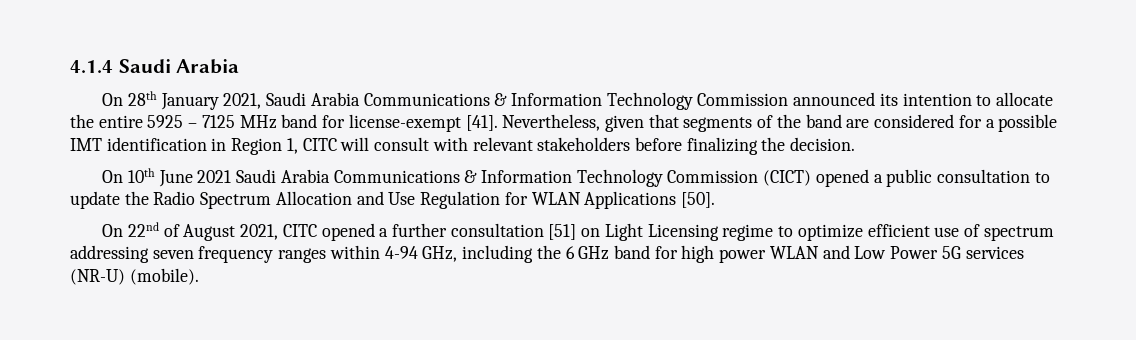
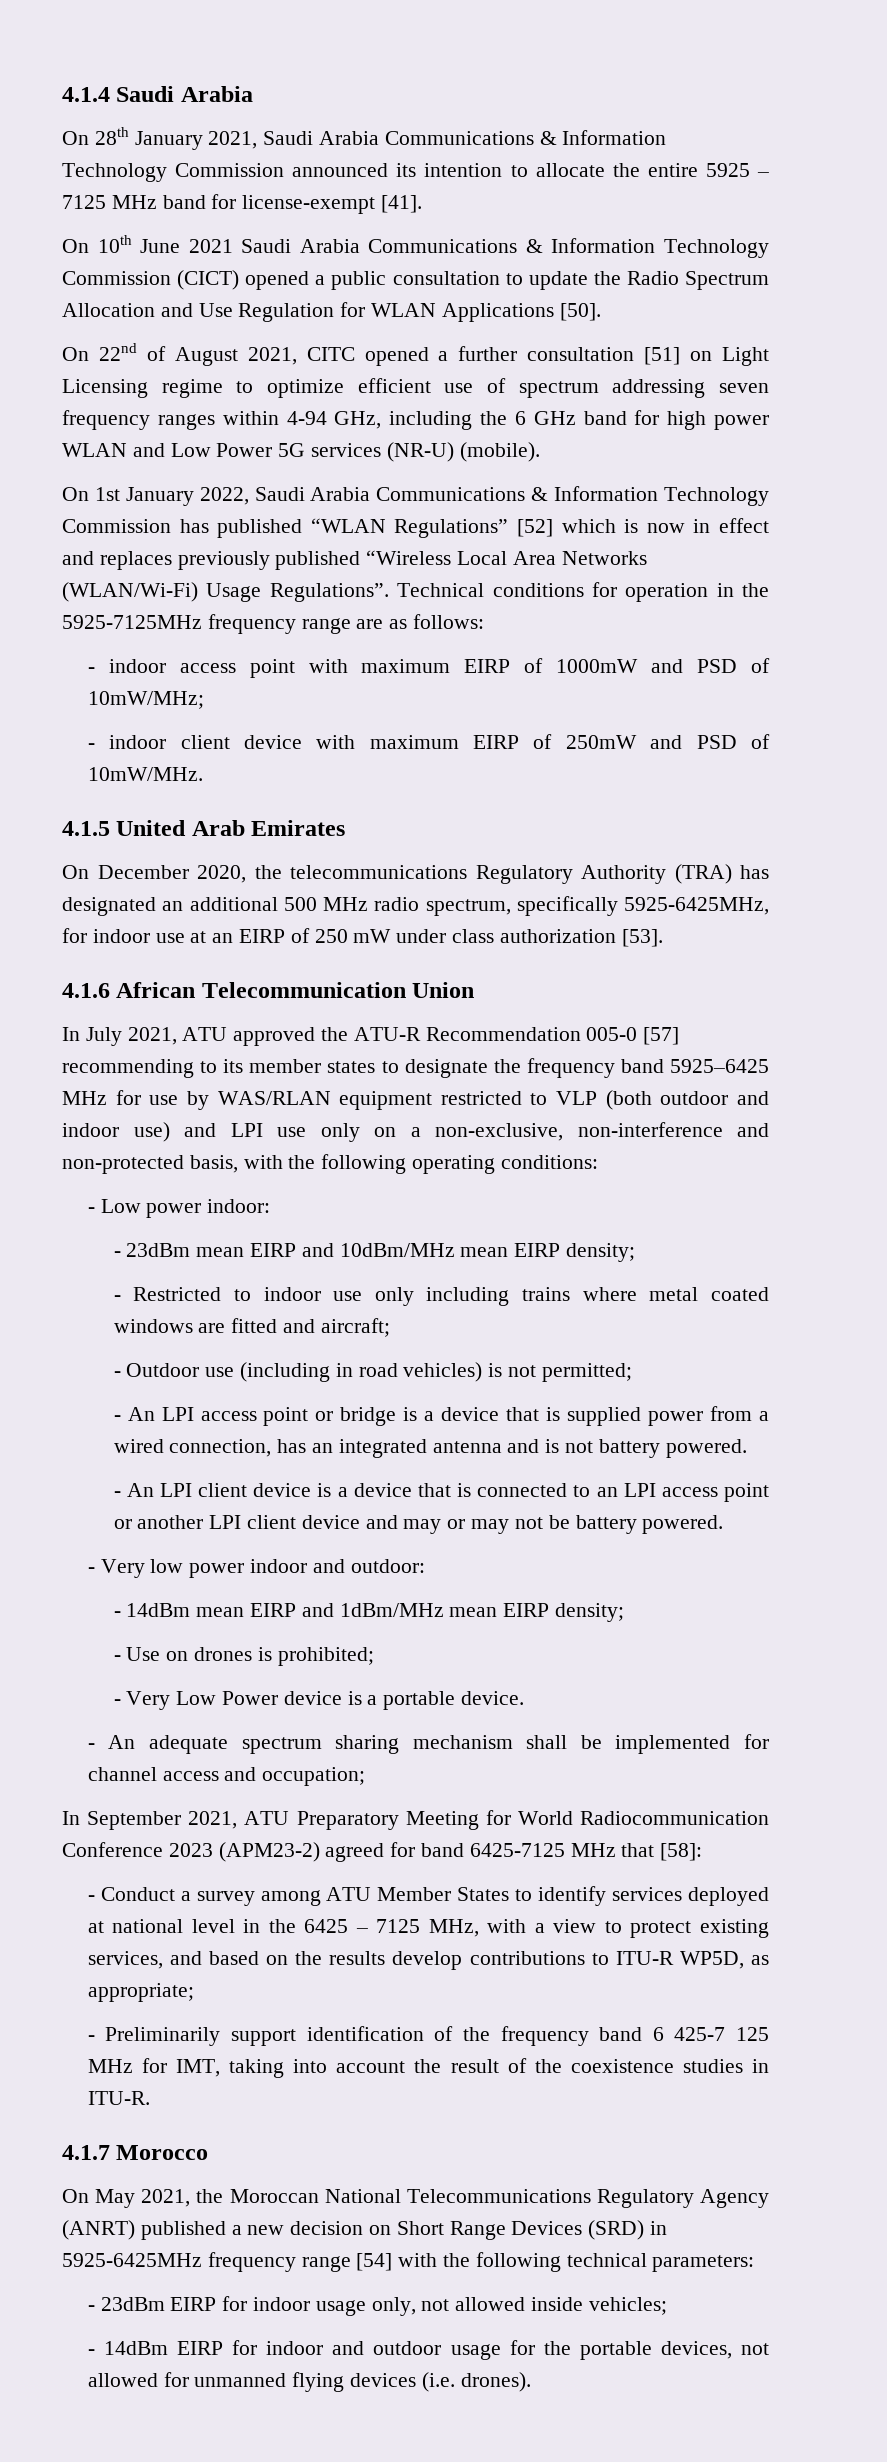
[502,114,1058,132] [70,137,856,155] Nevertheless, given that segments of the band are considered for a possible IMT identification in Region 1, CITC will consult with relevant stakeholders before finalizing the decision. -> (423, 204) none
(199, 276) none -> [62,486,770,506] [62,518,770,538] [62,550,647,570] [62,582,769,602] [62,614,485,634] [87,658,770,678] [87,691,204,709] [87,734,771,749] [87,767,203,781] [62,820,346,836] [62,864,769,884] [62,896,769,916] [62,928,663,947] [62,982,475,998] [62,1027,680,1046] [62,1058,769,1078] [62,1090,769,1110] [62,1122,769,1142] [62,1154,598,1174] [87,1199,271,1218] [113,1243,636,1262] [113,1287,769,1306] [113,1318,390,1337] [113,1362,632,1382] [113,1406,770,1426] [113,1439,747,1458] [113,1483,769,1502] [113,1515,724,1534] [87,1559,425,1578] [113,1603,625,1622] [113,1647,374,1666] [113,1691,525,1710] [87,1734,769,1754] [87,1767,366,1786] [62,1810,769,1830] [62,1842,703,1862] [87,1886,769,1906] [87,1919,770,1938] [87,1951,770,1970] [87,1983,194,2002] [87,2026,769,2046] [87,2058,769,2078] [87,2091,150,2105] [62,2145,209,2160] [62,2189,769,2208] [62,2220,668,2240] [62,2252,755,2272] [87,2296,667,2316] [87,2340,769,2360] [87,2372,531,2392] // On 1st January 2022, Saudi Arabia Communications & Information Technology Commission has published “WLAN Regulations” [52] which is now in effect and replaces previously published “Wireless Local Area Networks (WLAN/Wi-Fi) Usage Regulations”. Technical conditions for operation in the 5925-7125MHz frequency range are as follows: // - indoor access point with maximum EIRP of 1000mW and PSD of 10mW/MHz; // - indoor client device with maximum EIRP of 250mW and PSD of 10mW/MHz. // 4.1.5 United Arab Emirates // On December 2020, the telecommunications Regulatory Authority (TRA) has designated an additional 500 MHz radio spectrum, specifically 5925-6425MHz, for indoor use at an EIRP of 250 mW under class authorization [53]. // 4.1.6 African Telecommunication Union // In July 2021, ATU approved the ATU-R Recommendation 005-0 [57] recommending to its member states to designate the frequency band 5925–6425 MHz for use by WAS/RLAN equipment restricted to VLP (both outdoor and indoor use) and LPI use only on a non-exclusive, non-interference and non-protected basis, with the following operating conditions: // - Low power indoor: // - 23dBm mean EIRP and 10dBm/MHz mean EIRP density; // - Restricted to indoor use only including trains where metal coated windows are fitted and aircraft; // - Outdoor use (including in road vehicles) is not permitted; // - An LPI access point or bridge is a device that is supplied power from a wired connection, has an integrated antenna and is not battery powered. // - An LPI client device is a device that is connected to an LPI access point or another LPI client device and may or may not be battery powered. // - Very low power indoor and outdoor: // - 14dBm mean EIRP and 1dBm/MHz mean EIRP density; // - Use on drones is prohibited; // - Very Low Power device is a portable device. // - An adequate spectrum sharing mechanism shall be implemented for channel access and occupation; // In September 2021, ATU Preparatory Meeting for World Radiocommunication Conference 2023 (APM23-2) agreed for band 6425-7125 MHz that [58]: // - Conduct a survey among ATU Member States to identify services deployed at national level in the 6425 – 7125 MHz, with a view to protect existing services, and based on the results develop contributions to ITU-R WP5D, as appropriate; // - Preliminarily support identification of the frequency band 6 425-7 125 MHz for IMT, taking into account the result of the coexistence studies in ITU-R. // 4.1.7 Morocco // On May 2021, the Moroccan National Telecommunications Regulatory Agency (ANRT) published a new decision on Short Range Devices (SRD) in 5925-6425MHz frequency range [54] with the following technical parameters: // - 23dBm EIRP for indoor usage only, not allowed inside vehicles; // - 14dBm EIRP for indoor and outdoor usage for the portable devices, not allowed for unmanned flying devices (i.e. drones).

